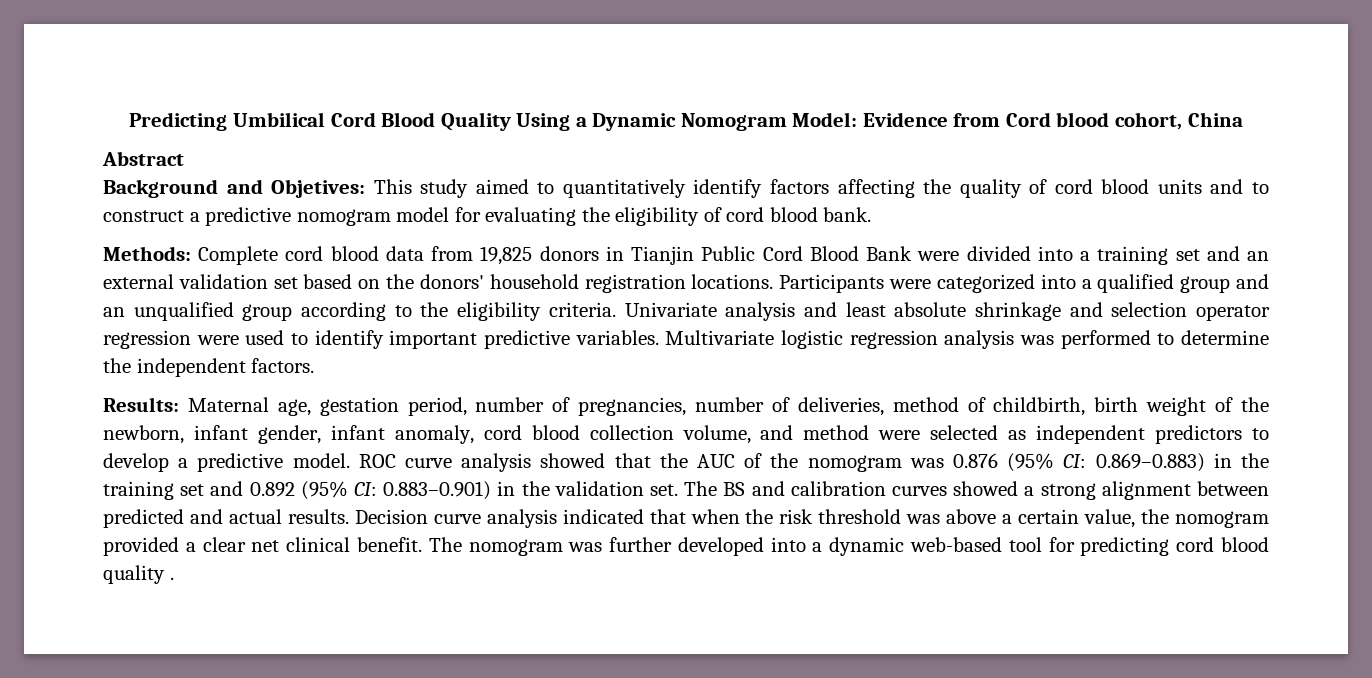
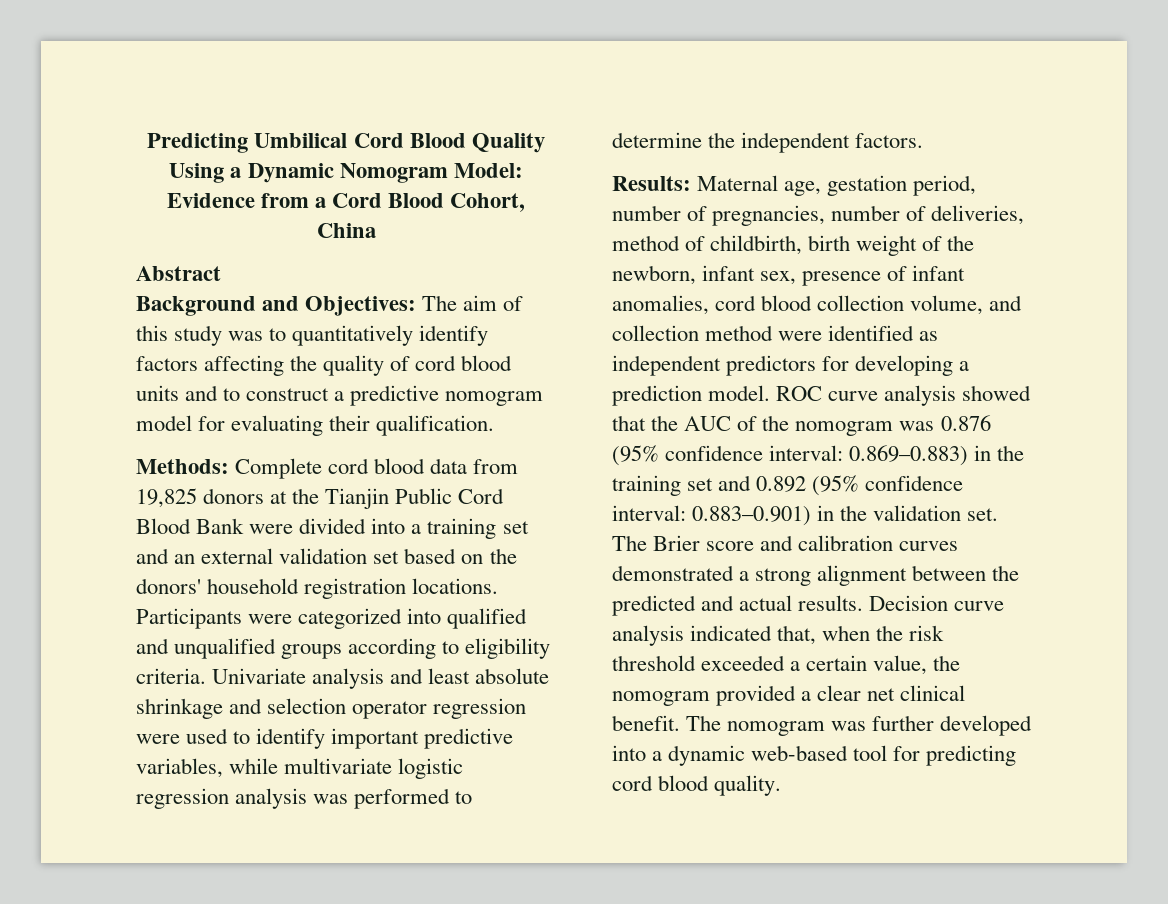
[1005,112,1182,130] Cord blood cohort, -> [314,193,526,212] a Cord Blood Cohort,
[271,179,529,198] Objetives: This study aimed -> [305,295,524,316] [136,325,264,346] Objectives: The aim of this study was
[581,207,872,226] the eligibility of cord blood bank. -> [329,415,495,436] their qualification.
[605,246,624,261] in -> [270,488,320,504] at the
[1081,274,1269,293] [103,302,293,321] a qualified group and an unqualified group -> [447,608,528,629] [136,638,343,659] qualified and unqualified groups
[420,302,449,317] the -> (460, 647) none
[575,330,775,345] variables. Multivariate -> [136,758,393,778] variables, while multivariate
[257,425,474,444] gender, infant anomaly, -> [760,265,966,286] [612,295,709,315] sex, presence of infant anomalies,
(794, 432) none -> [612,325,699,341] collection
[930,425,999,440] selected -> [828,325,915,341] identified
[1252,428,1269,440] [103,453,284,472] to develop a predictive -> [822,355,970,376] [612,385,702,406] for developing a prediction
[1063,454,1087,468] CI: -> [665,445,844,461] confidence interval:
[354,482,377,496] CI: -> [865,475,964,491] [612,505,686,521] confidence interval:
[723,482,746,496] BS -> [653,535,755,551] Brier score
[953,481,1019,496] showed -> [612,565,734,581] demonstrated
(1270, 488) none -> [992,565,1020,581] the
[649,509,686,524] that -> [777,625,817,645] that,
[906,509,997,524] was above -> [701,655,786,671] exceeded
[103,565,174,584] quality . -> [714,775,782,796] quality.

